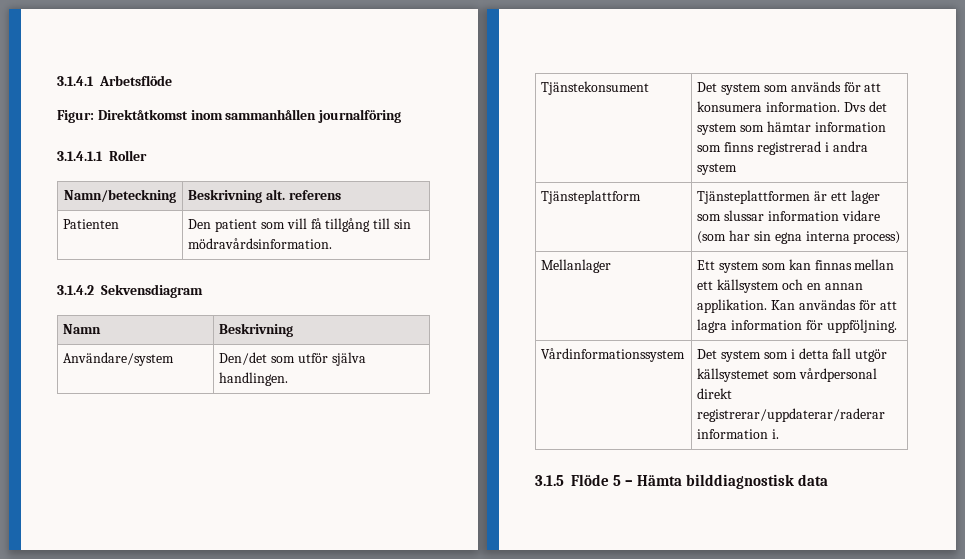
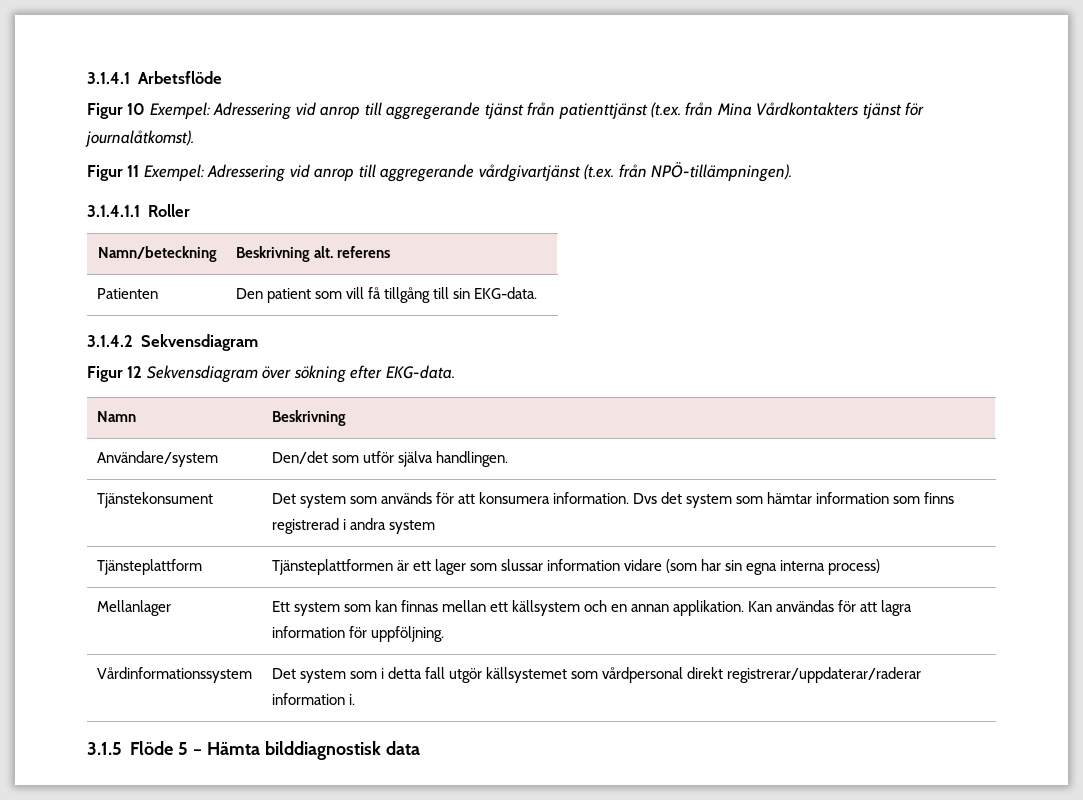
[57,109,402,123] Figur: Direktåtkomst inom sammanhållen journalföring -> [87,102,925,120] [85,130,194,147] [87,162,793,182] Figur 10 Exempel: Adressering vid anrop till aggregerande tjänst från patienttjänst (t.ex. från Mina Vårdkontakters tjänst för journalåtkomst). // Figur 11 Exempel: Adressering vid anrop till aggregerande vårdgivartjänst (t.ex. från NPÖ-tillämpningen).
[188,238,333,249] mödravårdsinformation. -> [474,287,538,299] EKG-data.
(203, 291) none -> [87,365,455,383] // Figur 12 Sekvensdiagram över sökning efter EKG-data.

